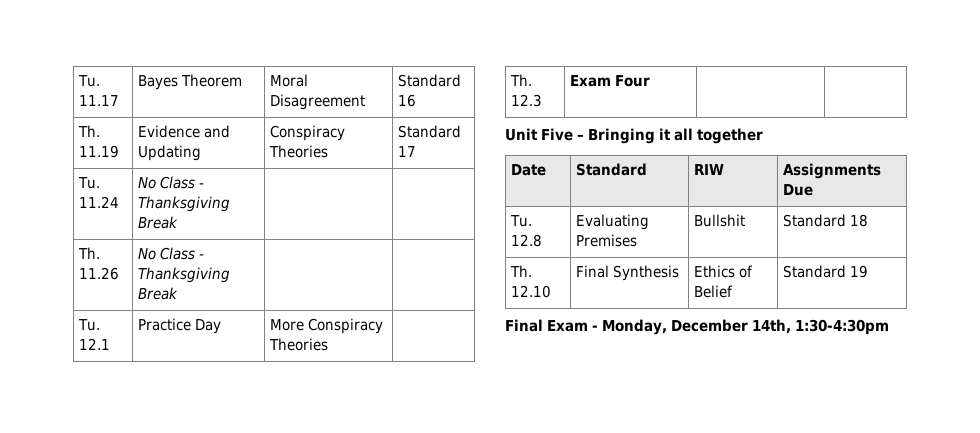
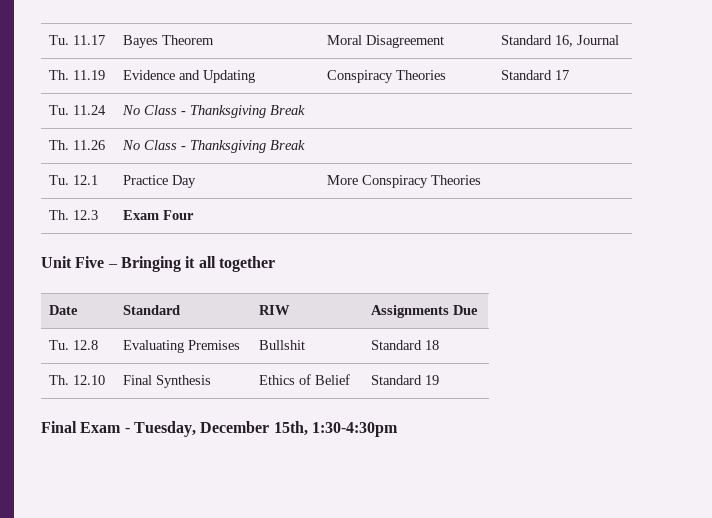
[398,94,417,107] 16 -> [555,35,620,47] 16, Journal
[602,319,792,335] Monday, December 14th, -> [133,421,308,437] Tuesday, December 15th,

